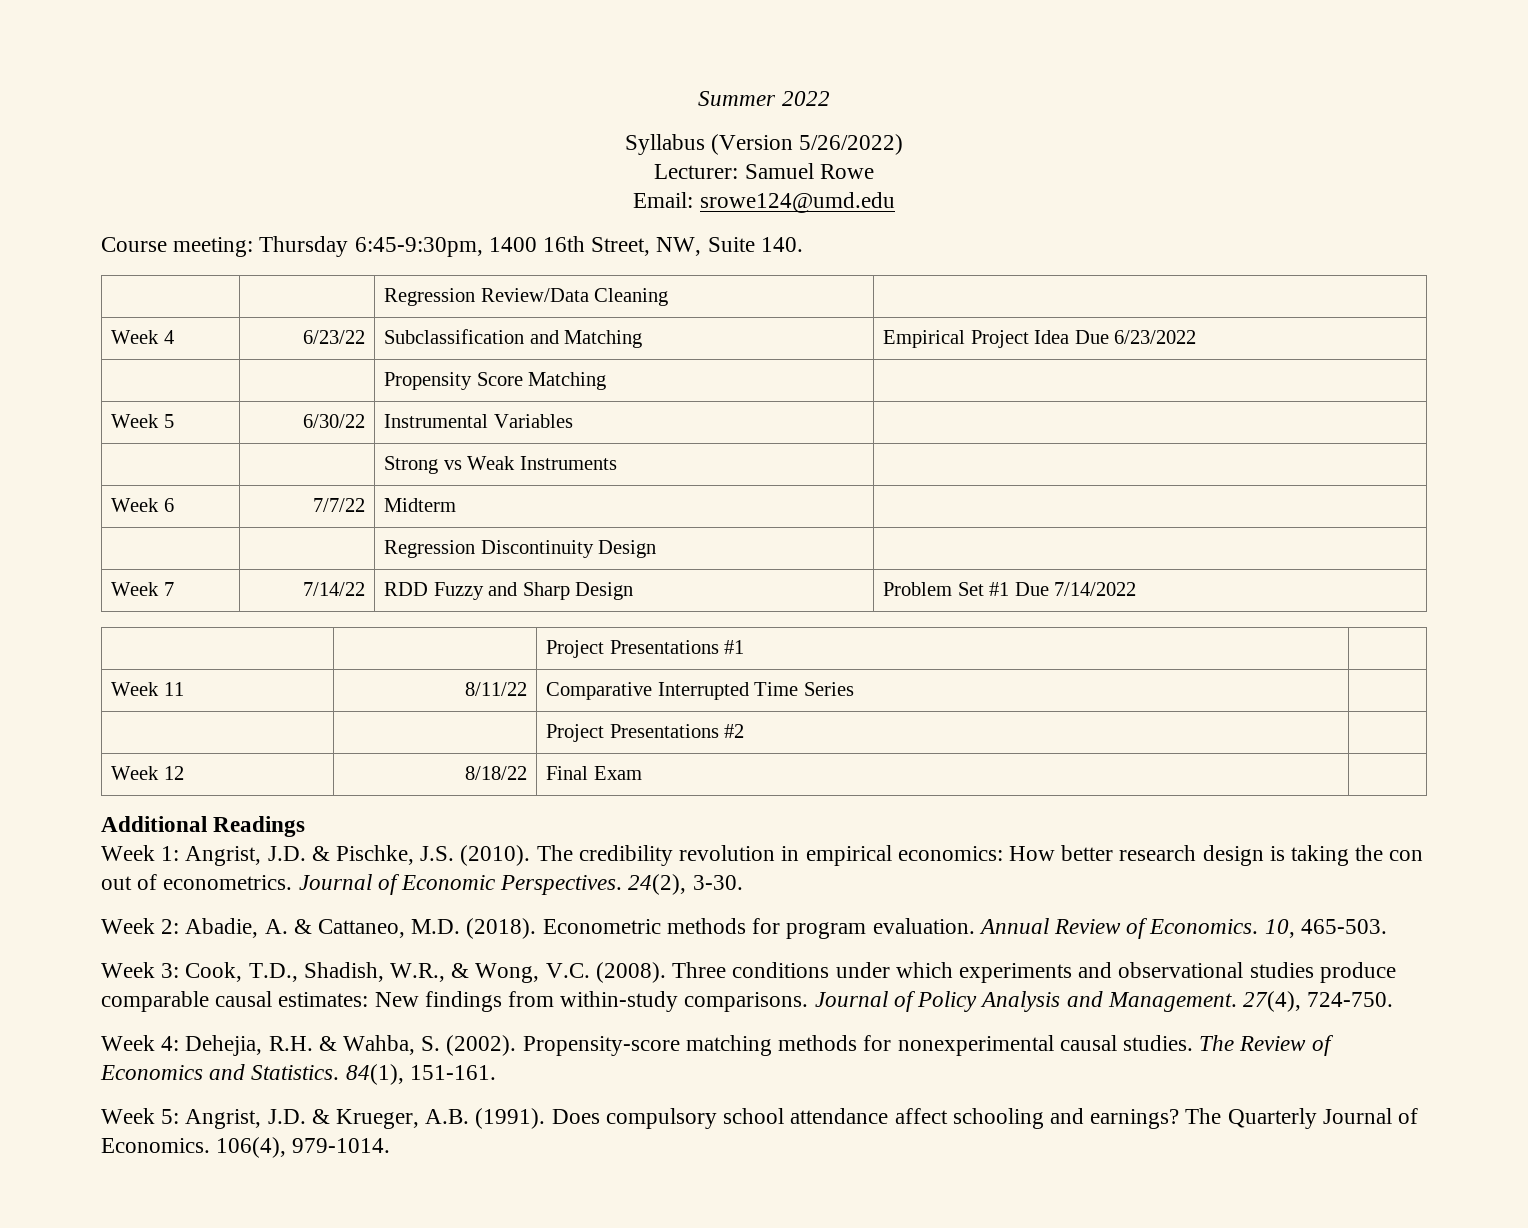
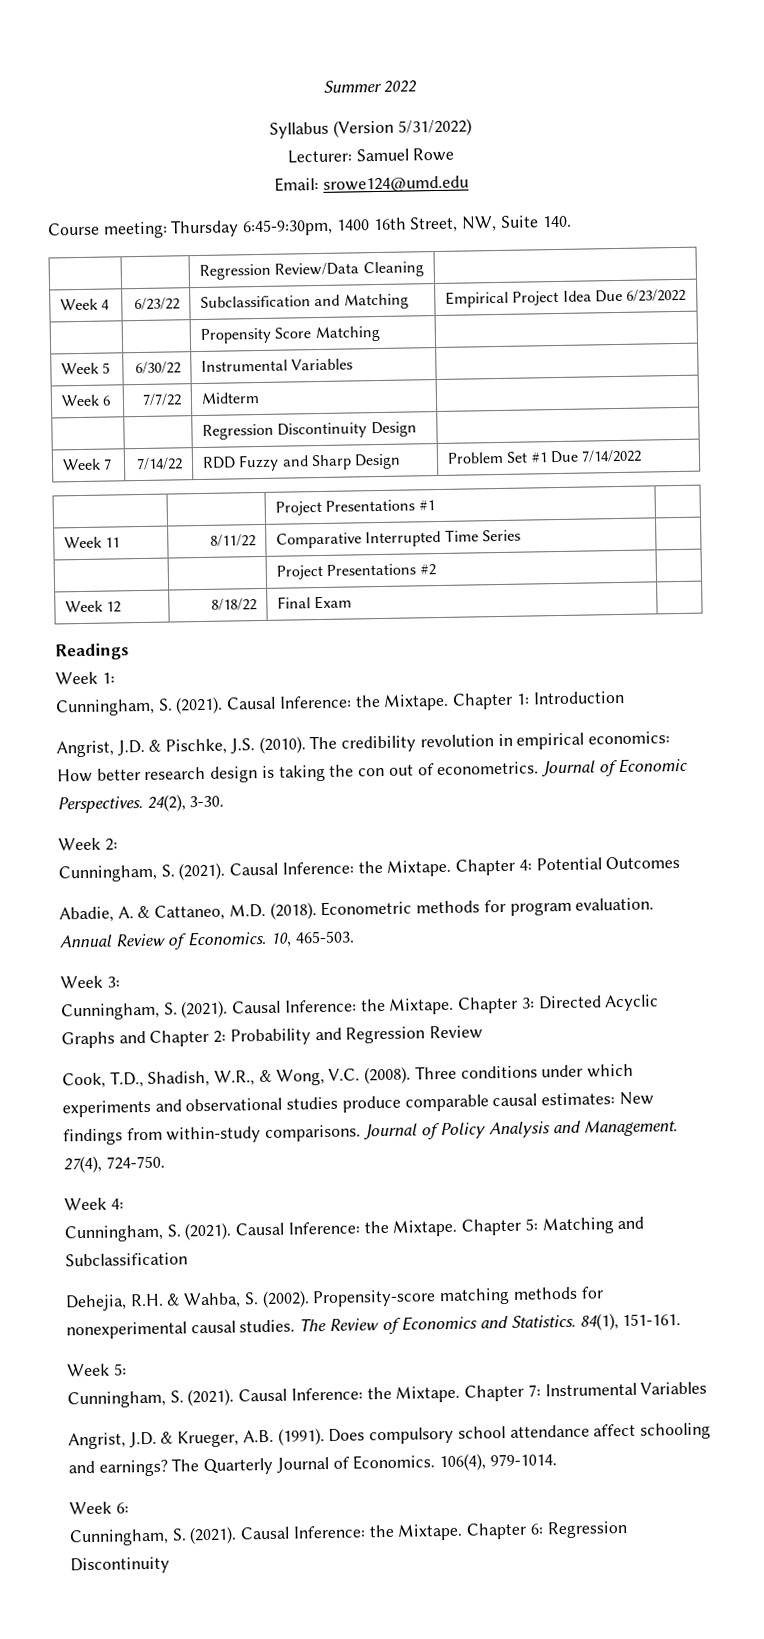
[799,134,904,155] 5/26/2022) -> [397,118,472,137] 5/31/2022)
[384,456,617,474] // | | Strong vs Weak Instruments | -> (354, 364) none
[101,816,207,832] Additional -> (353, 602) none
(180, 853) none -> [55,690,625,717] // Cunningham, S. (2021). Causal Inference: the Mixtape. Chapter 1: Introduction //
(180, 926) none -> [58,856,681,883] // Cunningham, S. (2021). Causal Inference: the Mixtape. Chapter 4: Potential Outcomes //
(180, 970) none -> [61,994,660,1021] [61,1025,484,1049] // Cunningham, S. (2021). Causal Inference: the Mixtape. Chapter 3: Directed Acyclic Graphs and Chapter 2: Probability and Regression Review //
(180, 1043) none -> [64,1216,645,1243] [65,1252,188,1267] // Cunningham, S. (2021). Causal Inference: the Mixtape. Chapter 5: Matching and Subclassification //
(180, 1116) none -> [67,1381,708,1409] // Cunningham, S. (2021). Causal Inference: the Mixtape. Chapter 7: Instrumental Variables //
(391, 1145) none -> [69,1501,129,1515] [69,1520,628,1547] [70,1556,170,1575] // Week 6: // Cunningham, S. (2021). Causal Inference: the Mixtape. Chapter 6: Regression Discontinuity

